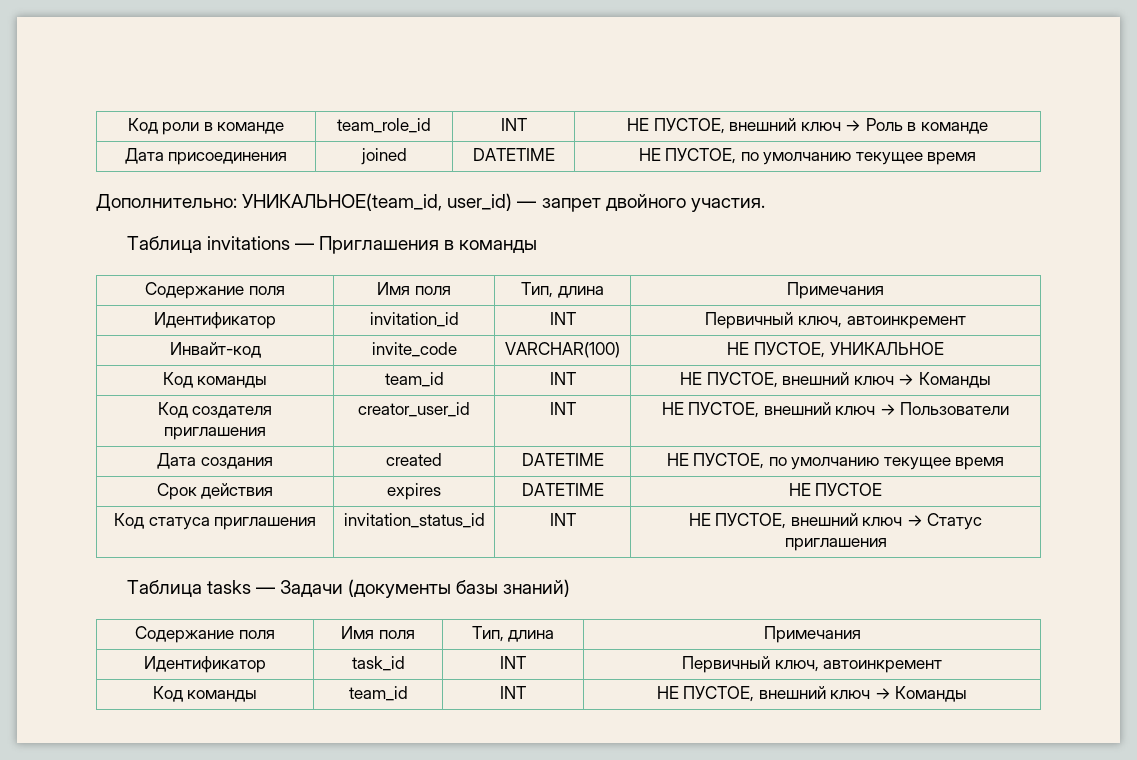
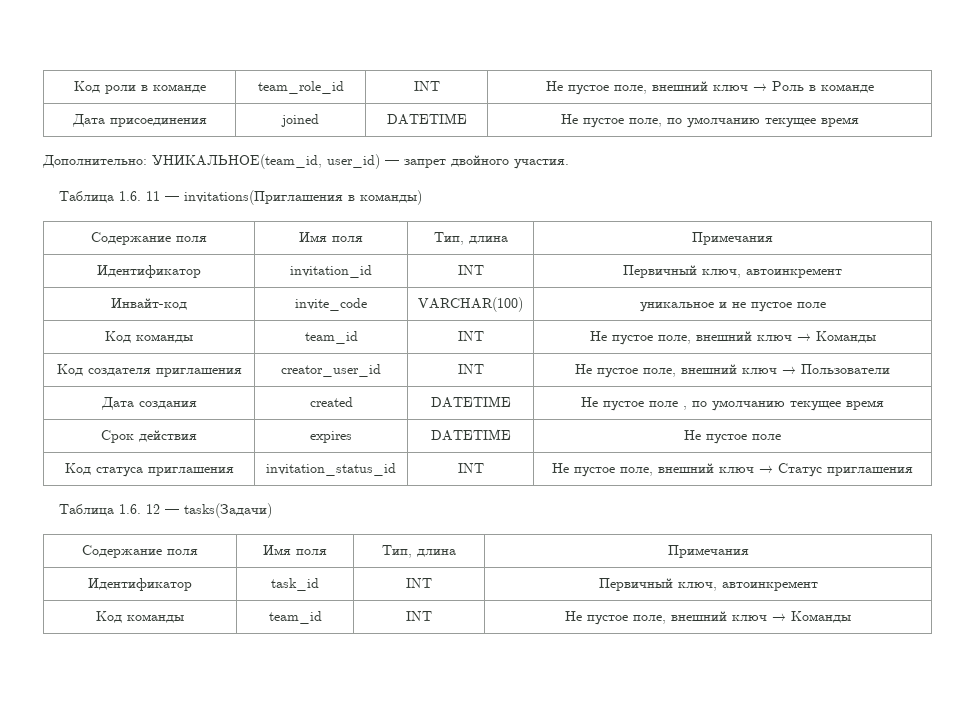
[626,118,725,134] НЕ ПУСТОЕ, -> [545,81,647,95] Не пустое поле,
[638,148,737,164] НЕ ПУСТОЕ, -> [560,114,662,128] Не пустое поле,
[206,236,538,254] invitations — Приглашения в команды -> [118,190,422,205] 1.6. 11 — invitations(Приглашения в команды)
[727,342,944,358] [162,372,268,388] [384,372,444,387] [549,372,576,385] [680,372,778,388] НЕ ПУСТОЕ, УНИКАЛЬНОЕ // Код команды | team_id | INT | НЕ ПУСТОЕ, -> [639,302,826,312] [105,331,193,343] [304,331,358,344] [457,331,484,341] [589,331,691,345] уникальное и не пустое поле // Код команды | team_id | INT | Не пустое поле,
[661,402,760,418] НЕ ПУСТОЕ, -> [575,364,676,378] Не пустое поле,
[666,453,765,469] НЕ ПУСТОЕ, -> [581,397,687,411] Не пустое поле ,
[788,483,883,496] НЕ ПУСТОЕ -> [684,430,781,444] Не пустое поле
[688,513,787,529] НЕ ПУСТОЕ, -> [552,463,653,477] Не пустое поле,
[206,579,571,598] tasks — Задачи (документы базы знаний) -> [118,503,272,518] 1.6. 12 — tasks(Задачи)
[656,686,755,702] НЕ ПУСТОЕ, -> [565,611,666,625] Не пустое поле,

